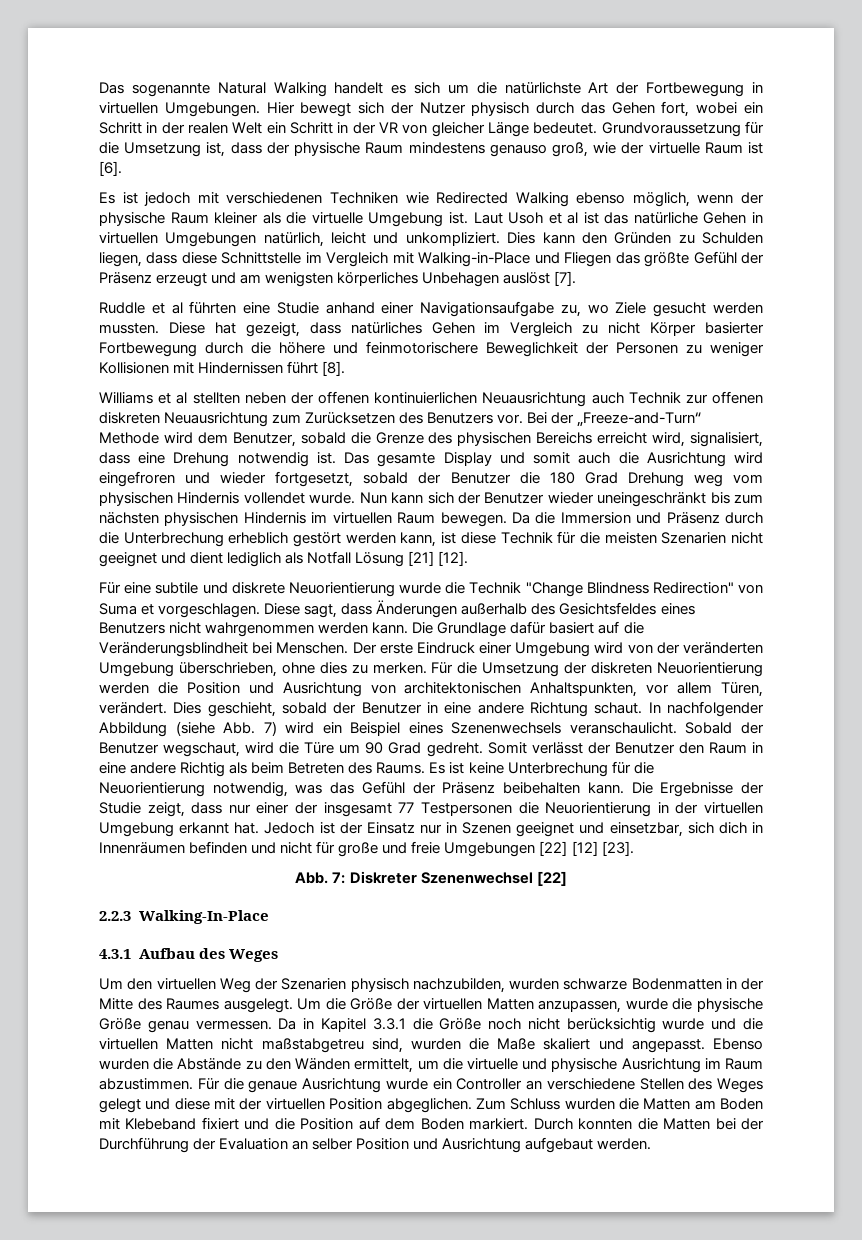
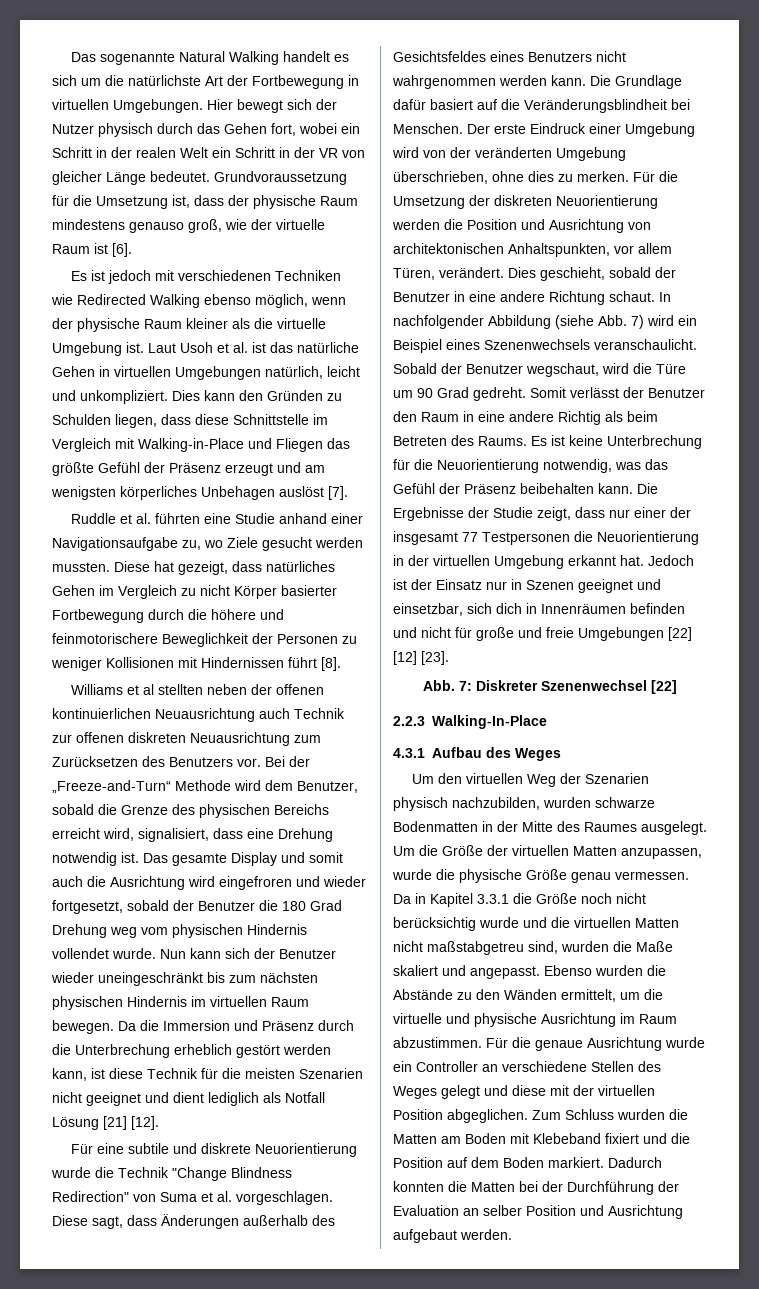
[567,212,579,224] al -> [233,342,248,353] al.
[171,302,183,314] al -> [136,513,152,524] al.
(155, 609) none -> [217,1191,232,1202] al.
[533,1118,573,1130] Durch -> [608,1157,662,1168] Dadurch

